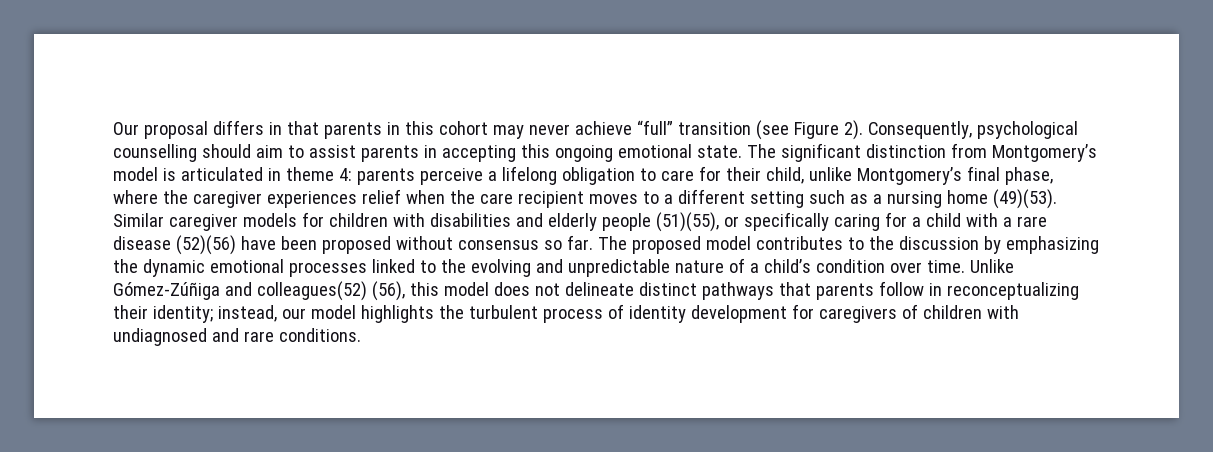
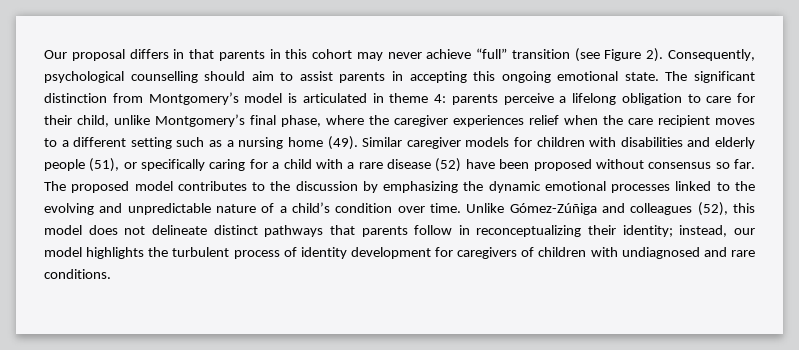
[992,189,1057,209] (49)(53). -> [327,136,358,150] (49).
[655,212,719,232] (51)(55), -> [89,158,120,172] (51),
[175,235,236,255] (52)(56) -> [435,158,462,172] (52)
[256,281,405,301] colleagues(52) (56), -> [630,202,728,216] colleagues (52),

